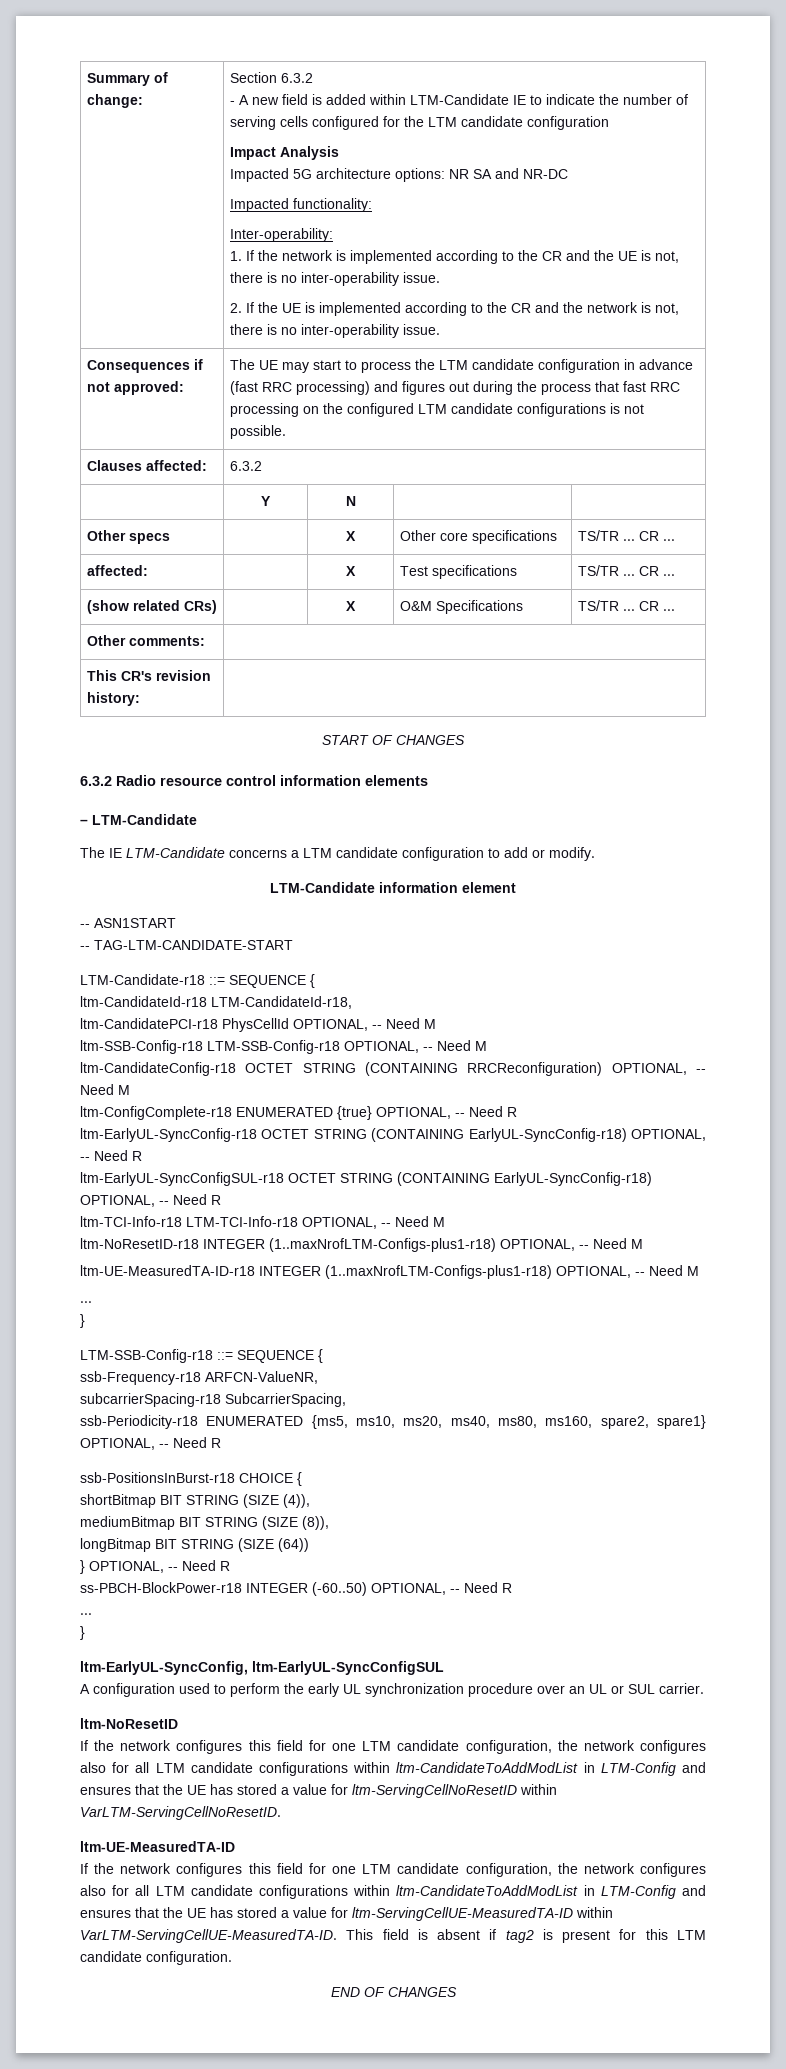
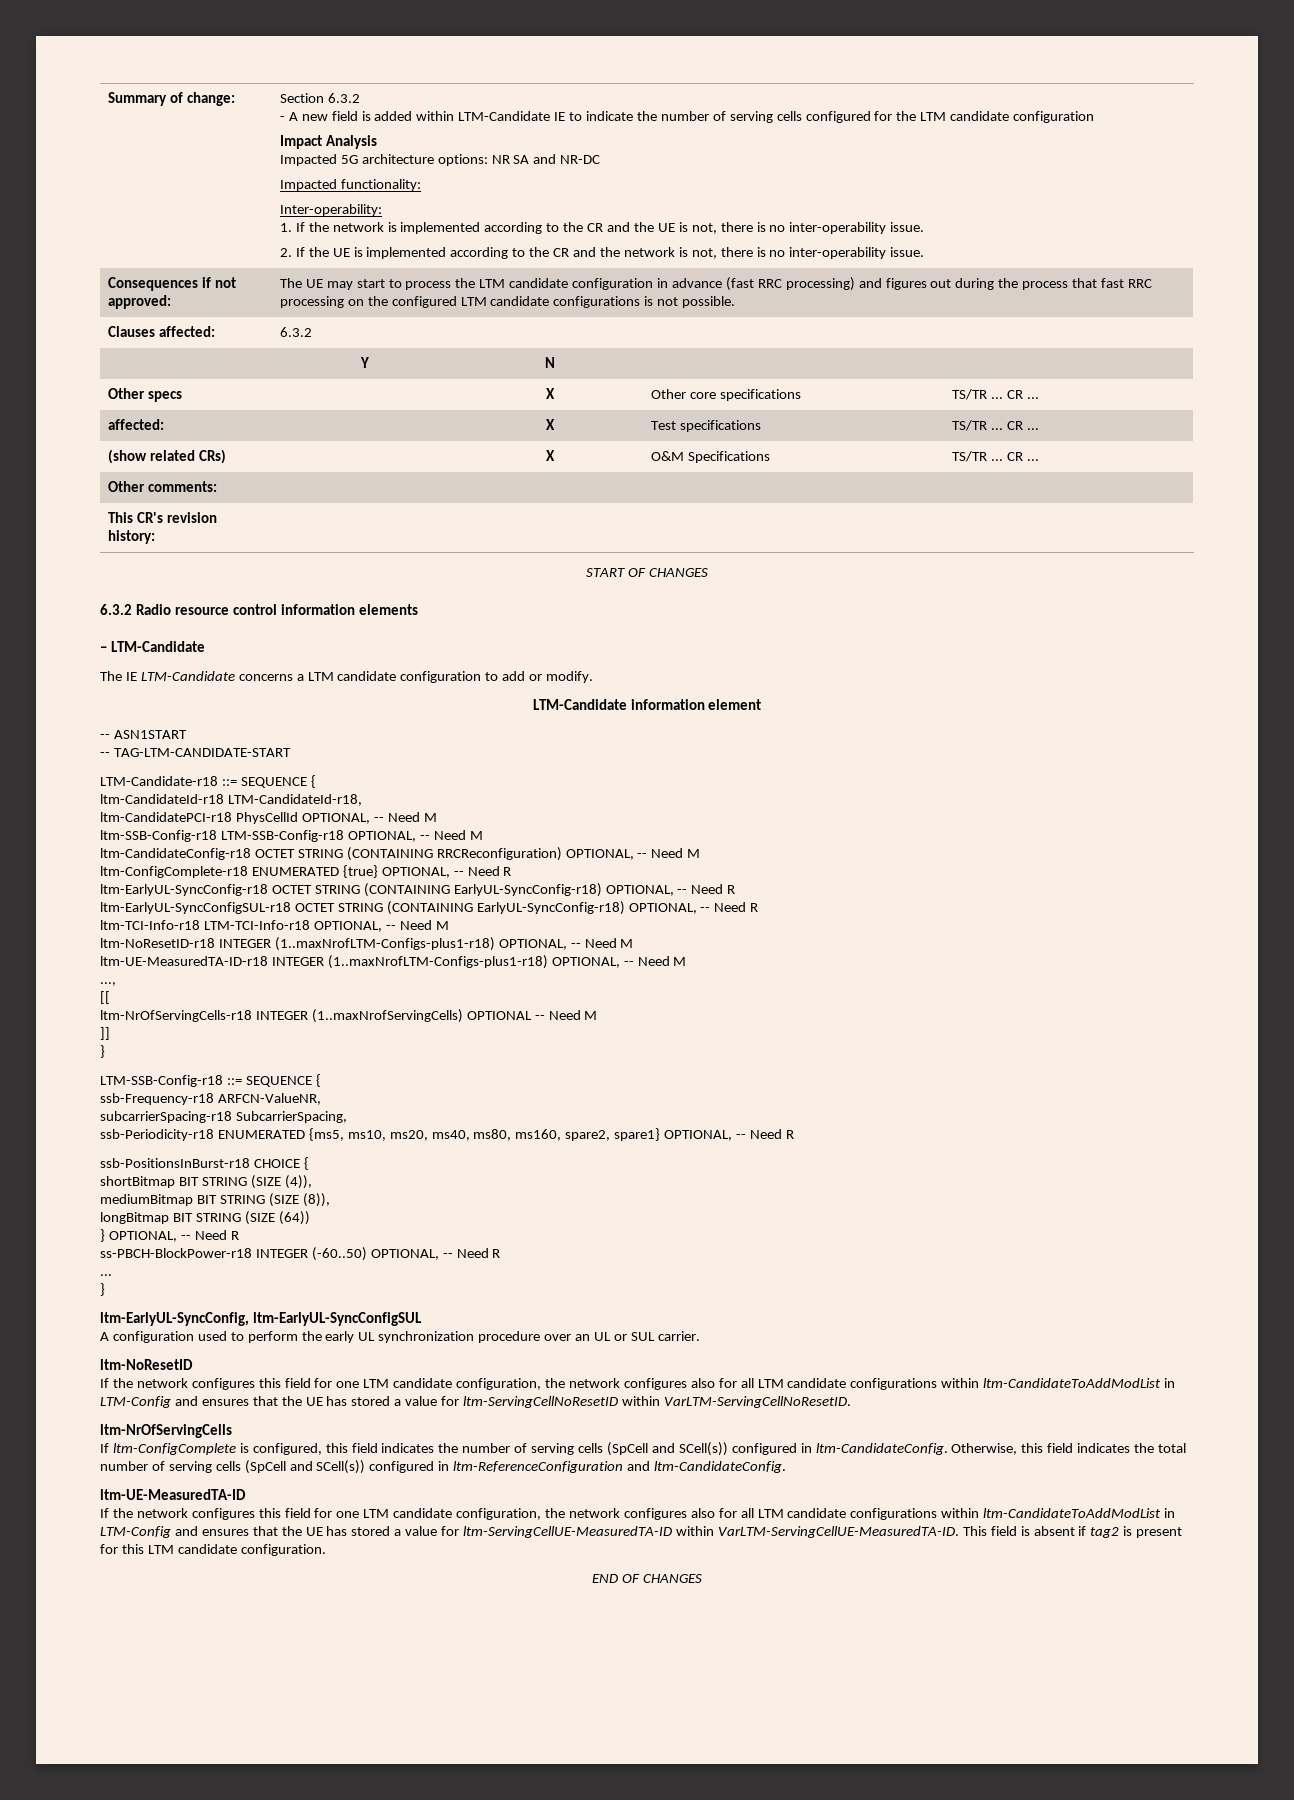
[80,1301,92,1303] ... -> [100,982,116,986] [100,991,110,1004] [100,1009,598,1023] [100,1027,110,1040] ..., // [[ // ltm-NrOfServingCells-r18 INTEGER (1..maxNrofServingCells) OPTIONAL -- Need M // ]]
(281, 1813) none -> [100,1424,232,1438] [100,1442,1187,1456] [100,1460,787,1474] // ltm-NrOfServingCells // If ltm-ConfigComplete is configured, this field indicates the number of serving cells (SpCell and SCell(s)) configured in ltm-CandidateConfig. Otherwise, this field indicates the total number of serving cells (SpCell and SCell(s)) configured in ltm-ReferenceConfiguration and ltm-CandidateConfig.

